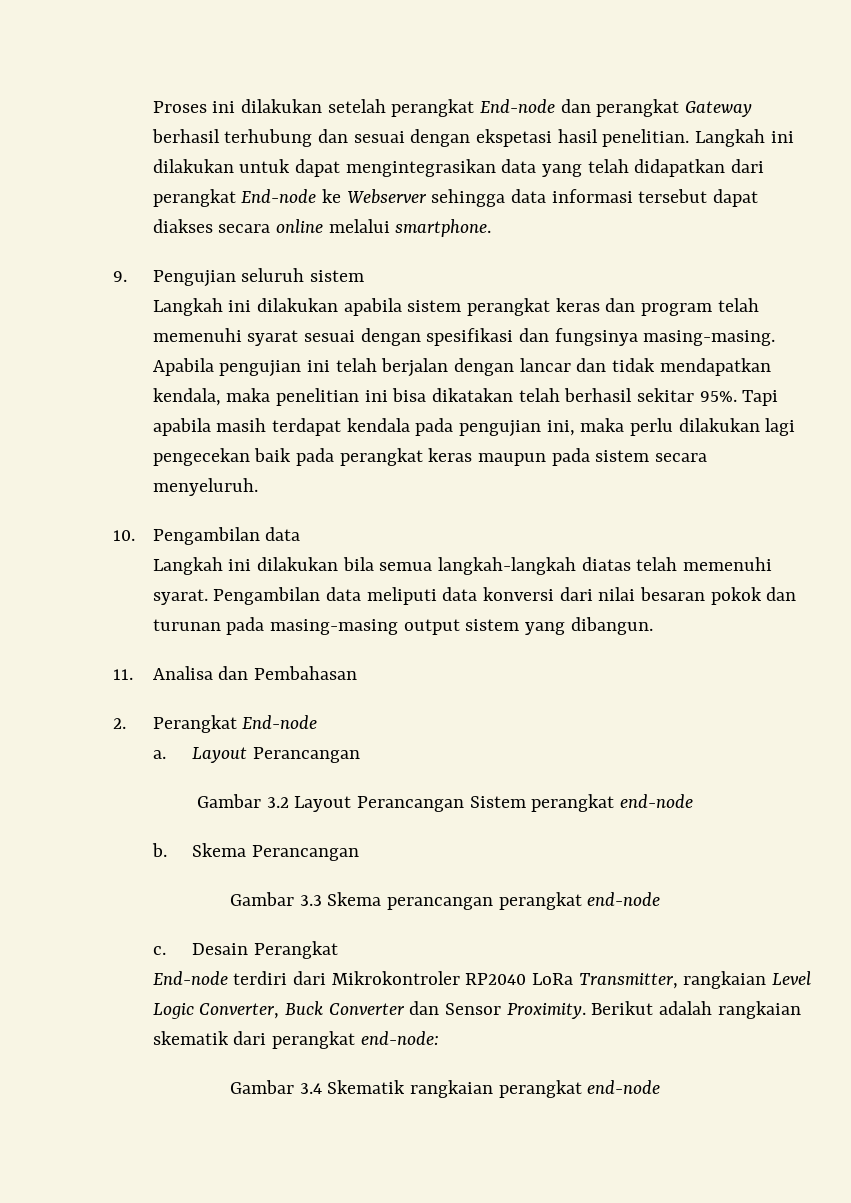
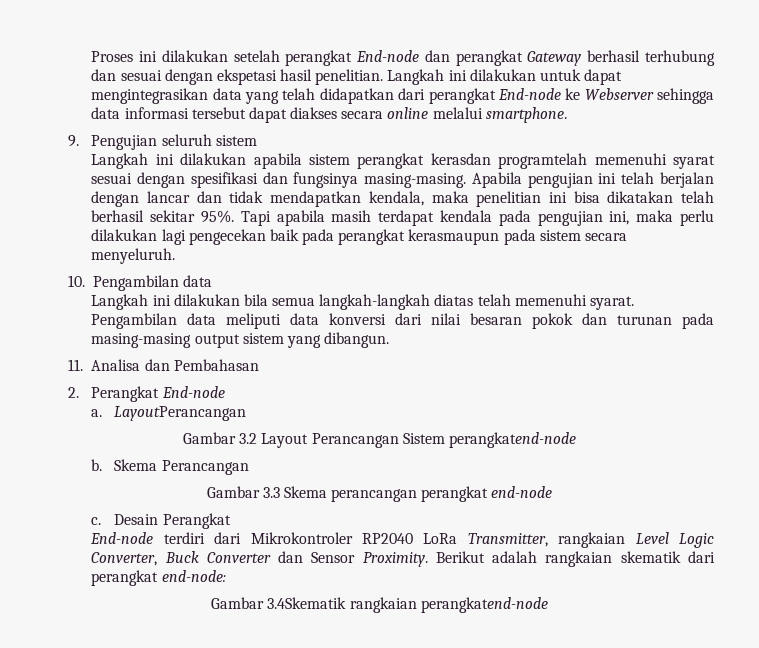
[555,298,759,316] keras dan program telah -> [430,153,588,169] kerasdan programtelah
[428,448,547,466] keras maupun -> [408,229,500,245] kerasmaupun
[192,747,360,763] Layout Perancangan -> [114,406,247,421] LayoutPerancangan
[531,794,694,812] perangkat end-node -> [448,432,576,448] perangkatend-node
[299,1080,661,1098] 3.4 Skematik rangkaian perangkat end-node -> [267,597,548,613] 3.4Skematik rangkaian perangkatend-node

